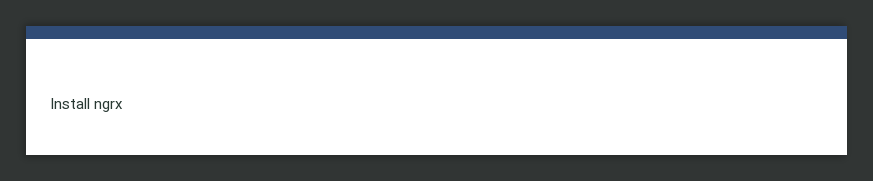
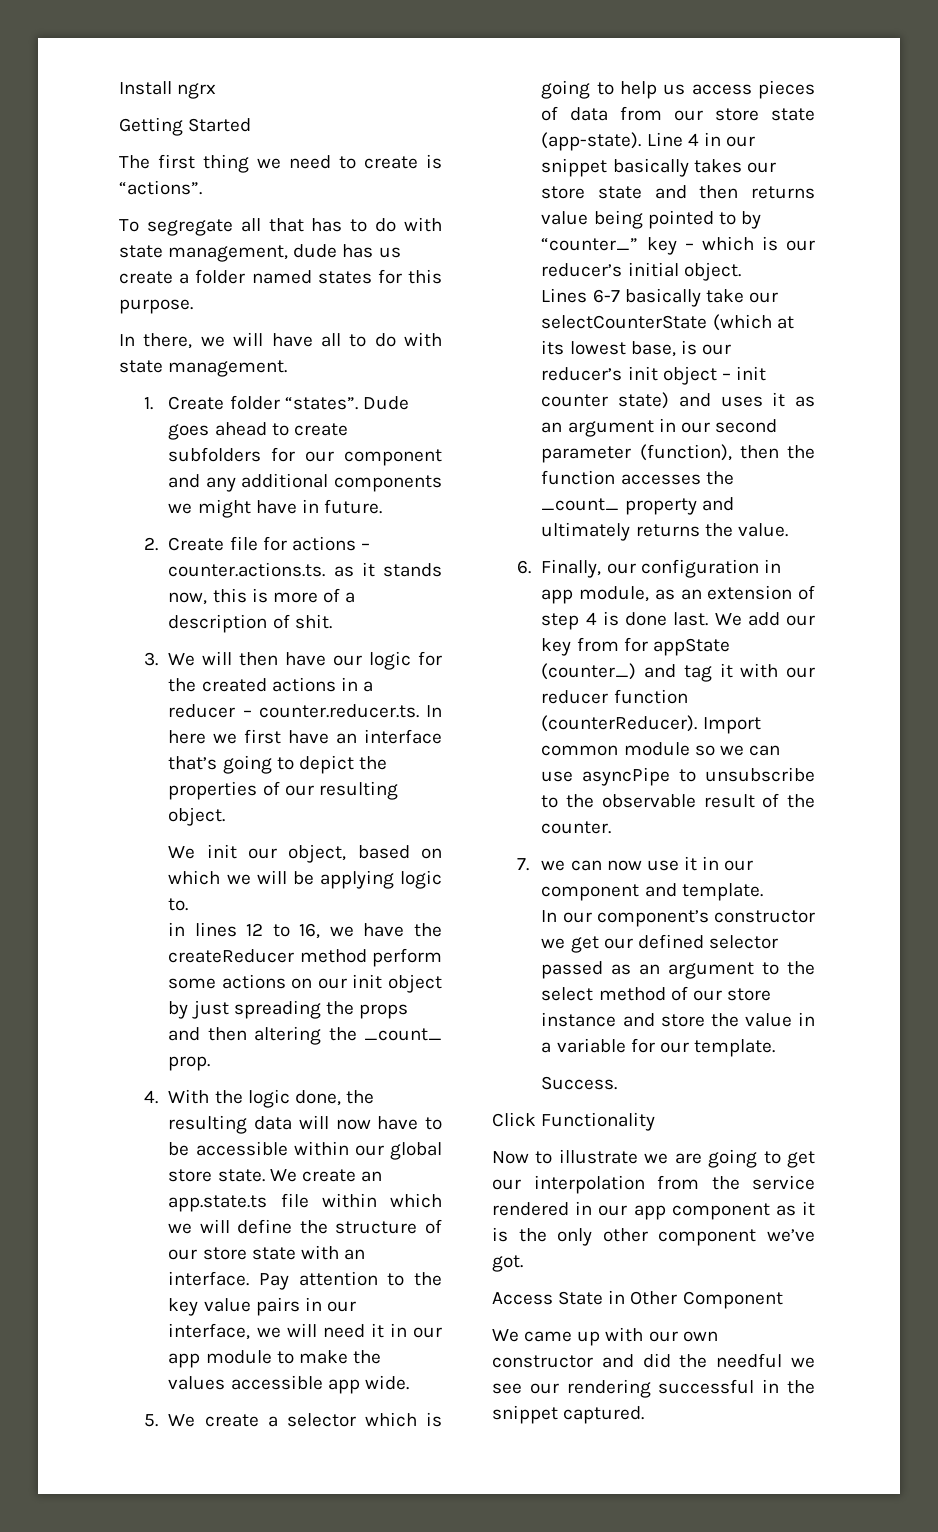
(124, 106) none -> [119,117,252,136] [119,154,442,173] [119,180,202,195] [119,217,442,236] [119,244,401,262] [119,269,442,284] [119,299,193,314] [119,332,442,349] [119,360,288,377] [143,395,409,410] [168,422,348,440] [168,447,442,466] [168,473,442,492] [168,499,382,518] [143,536,370,551] [168,562,442,577] [168,588,356,605] [168,614,332,633] [143,651,442,670] [168,677,373,692] [168,704,442,718] [168,729,442,744] [168,755,387,774] [168,781,398,800] [168,807,226,826] [168,844,442,863] [168,870,443,889] [168,898,189,911] [168,922,442,939] [168,948,442,967] [168,974,442,993] [168,1000,408,1019] [168,1026,442,1045] [168,1056,211,1071] [143,1089,374,1108] [168,1115,442,1134] [168,1141,442,1160] [168,1169,382,1182] [168,1193,442,1212] [168,1219,442,1234] [168,1245,365,1260] [168,1271,442,1290] [168,1297,356,1316] [168,1323,442,1340] [168,1350,381,1368] [168,1375,409,1394] [143,1412,442,1427] [541,80,815,99] [541,106,815,121] [541,132,755,151] [541,158,776,177] [541,185,815,199] [541,210,761,229] [541,236,815,255] [541,262,741,281] [541,288,778,307] [541,314,794,331] [541,340,731,357] [541,366,766,385] [541,392,815,409] [541,418,777,437] [541,444,815,463] [541,470,734,485] [541,497,734,515] [541,522,788,541] [516,559,781,578] [541,585,815,604] [541,611,815,630] [541,637,730,656] [541,663,815,682] [541,689,688,704] [541,715,761,734] [541,742,780,756] [541,767,815,786] [541,793,815,808] [541,821,612,834] [516,856,754,871] [541,883,763,901] [541,910,815,927] [541,934,778,953] [541,961,815,979] [541,986,771,1001] [541,1012,815,1027] [541,1038,775,1057] [541,1076,618,1090] [492,1112,656,1131] [492,1149,815,1168] [492,1175,815,1194] [492,1201,815,1220] [492,1227,815,1246] [492,1255,523,1272] [492,1290,783,1309] [492,1327,718,1346] [492,1353,815,1368] [492,1379,815,1398] [492,1405,645,1424] // Getting Started // The first thing we need to create is “actions”. // To segregate all that has to do with state management, dude has us create a folder named states for this purpose. // In there, we will have all to do with state management. // 1. Create folder “states”. Dude goes ahead to create subfolders for our component and any additional components we might have in future. // 2. Create file for actions – counter.actions.ts. as it stands now, this is more of a description of shit. // 3. We will then have our logic for the created actions in a reducer – counter.reducer.ts. In here we first have an interface that’s going to depict the properties of our resulting object. // We init our object, based on which we will be applying logic to. // in lines 12 to 16, we have the createReducer method perform some actions on our init object by just spreading the props and then altering the _count_ prop. // 4. With the logic done, the resulting data will now have to be accessible within our global store state. We create an app.state.ts file within which we will define the structure of our store state with an interface. Pay attention to the key value pairs in our interface, we will need it in our app module to make the values accessible app wide. // 5. We create a selector which is going to help us access pieces of data from our store state (app-state). Line 4 in our snippet basically takes our store state and then returns value being pointed to by “counter_” key – which is our reducer’s initial object. // Lines 6-7 basically take our selectCounterState (which at its lowest base, is our reducer’s init object – init counter state) and uses it as an argument in our second parameter (function), then the function accesses the _count_ property and ultimately returns the value. // 6. Finally, our configuration in app module, as an extension of step 4 is done last. We add our key from for appState (counter_) and tag it with our reducer function (counterReducer). Import common module so we can use asyncPipe to unsubscribe to the observable result of the counter. // 7. we can now use it in our component and template. // In our component’s constructor we get our defined selector passed as an argument to the select method of our store instance and store the value in a variable for our template. // Success. // Click Functionality // Now to illustrate we are going to get our interpolation from the service rendered in our app component as it is the only other component we’ve got. // Access State in Other Component // We came up with our own constructor and did the needful we see our rendering successful in the snippet captured.

